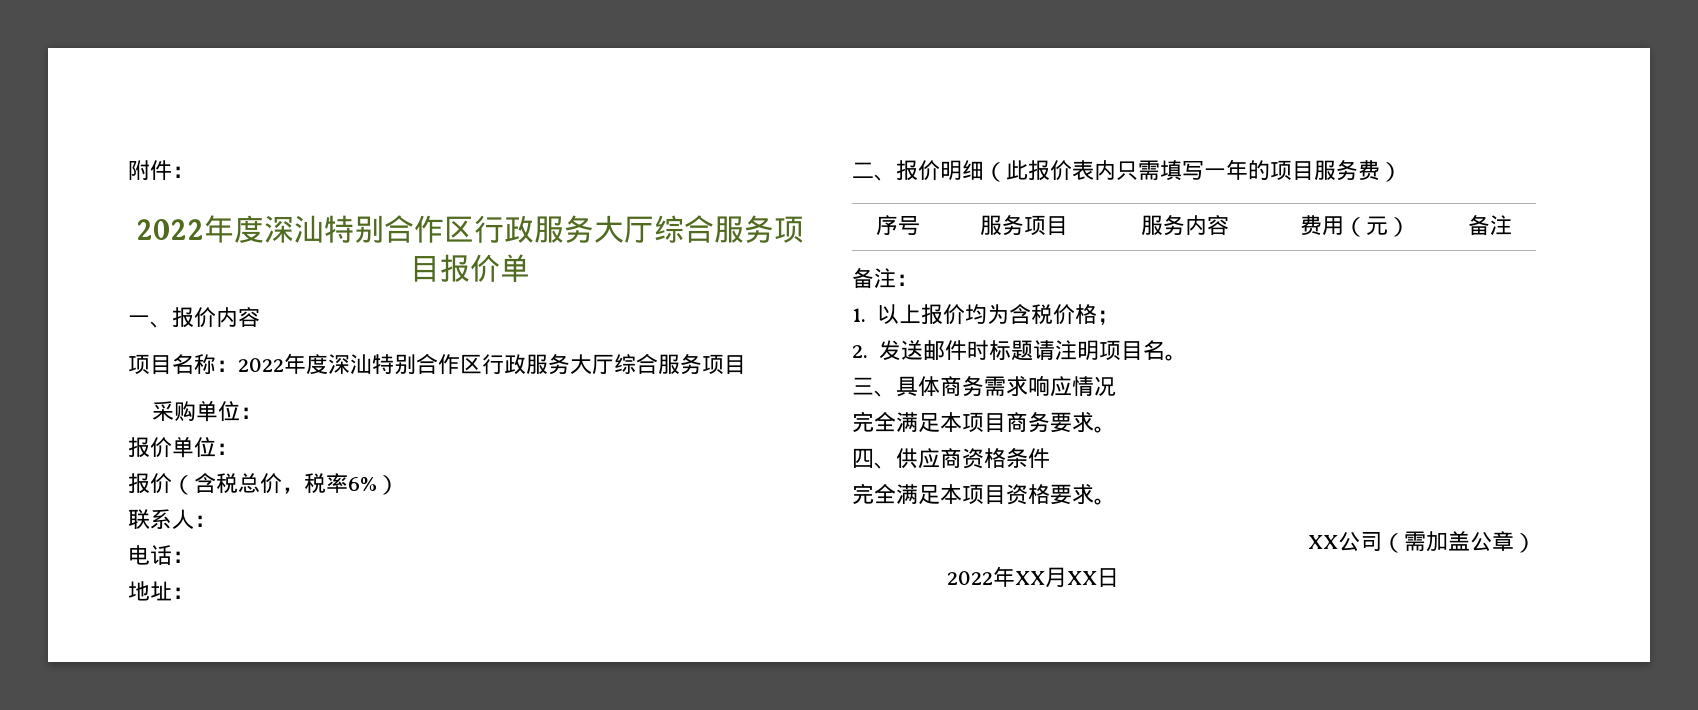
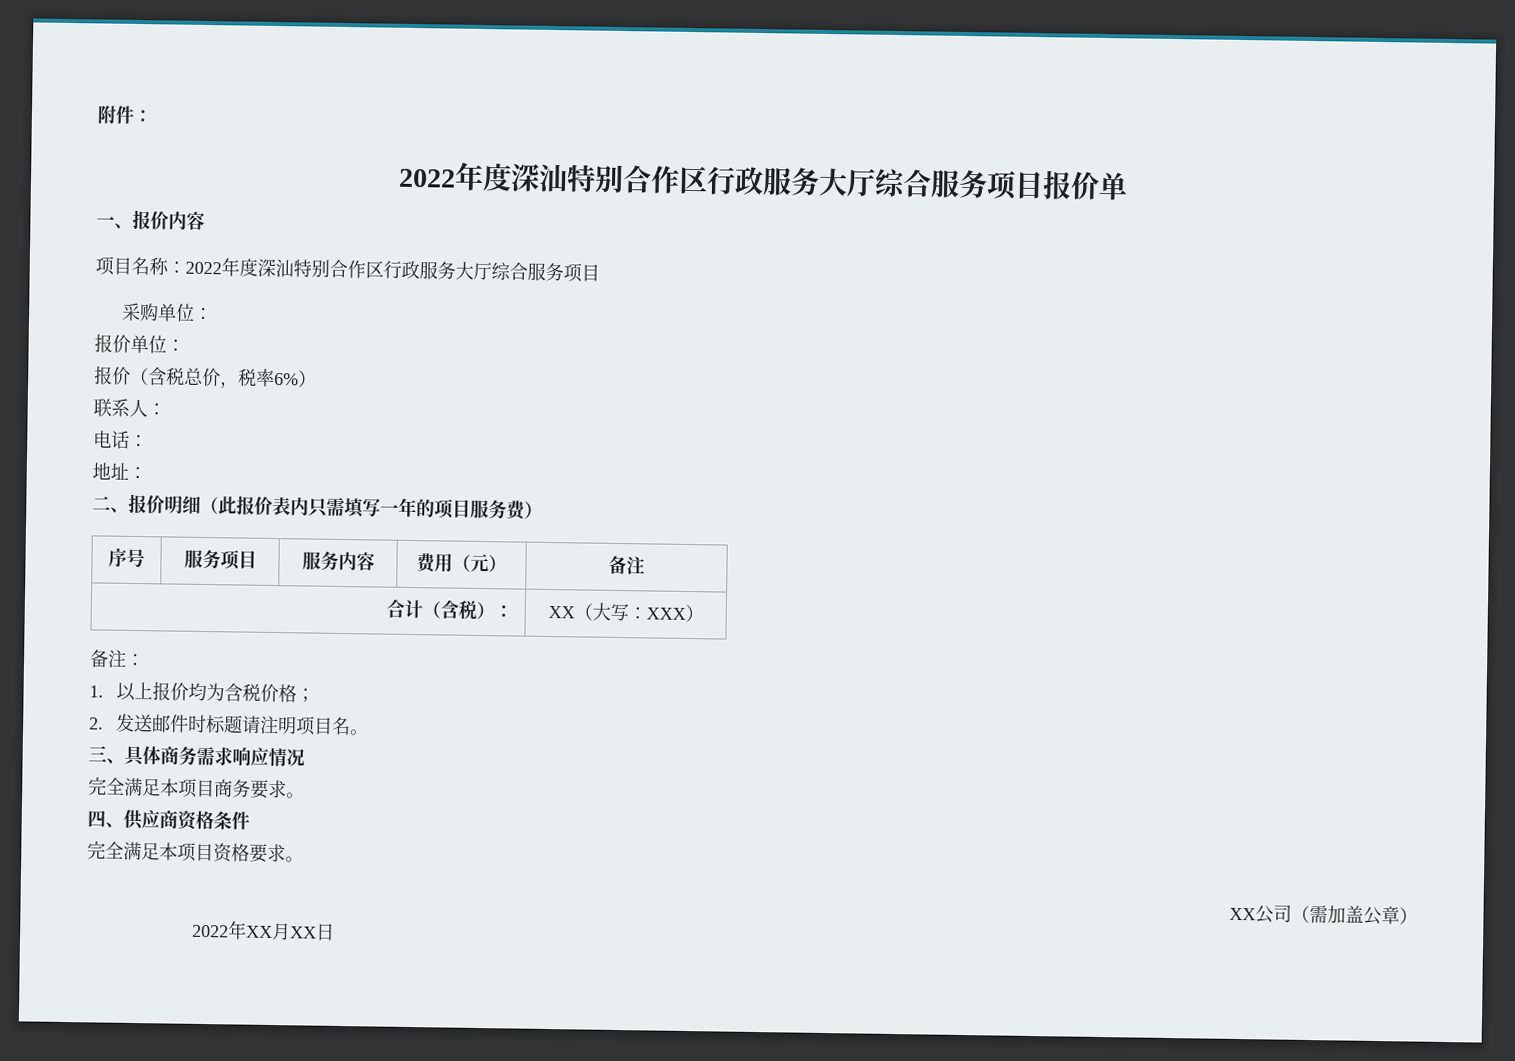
(1512, 225) none -> [385,599,513,620] [547,602,704,623] // 合计（含税）： | XX（大写：XXX）

